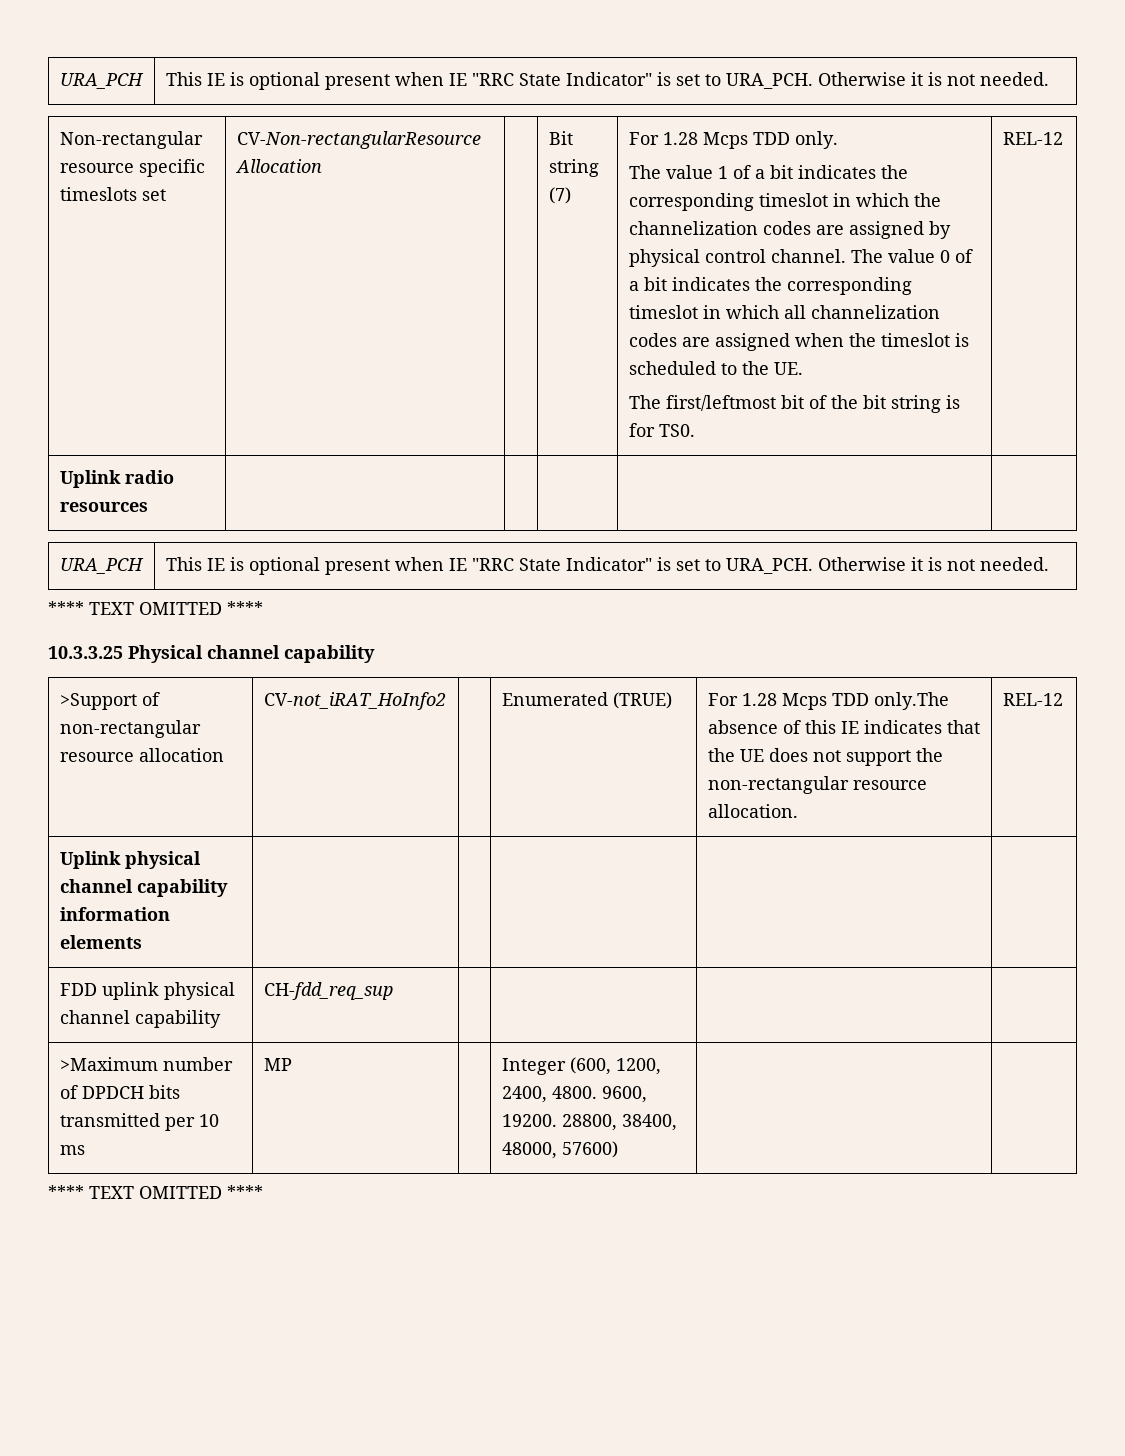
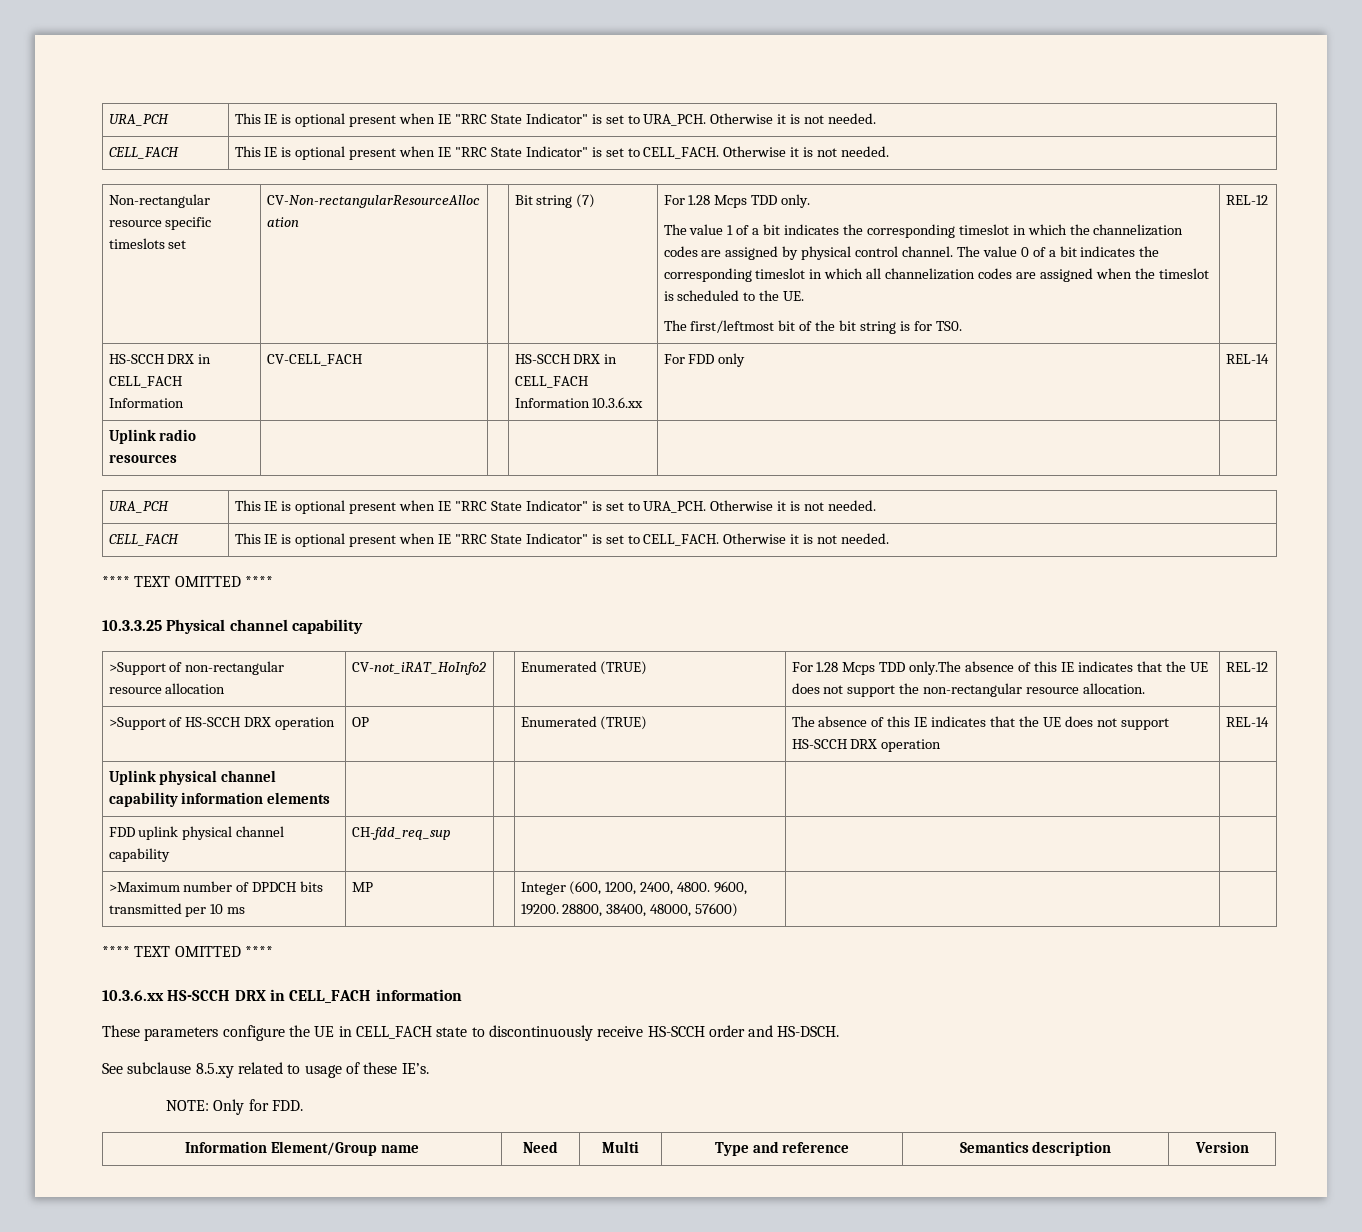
(1049, 79) none -> [108,147,179,159] [234,146,890,160] // CELL_FACH | This IE is optional present when IE "RRC State Indicator" is set to CELL_FACH. Otherwise it is not needed.
(1063, 138) none -> [108,354,212,364] [108,376,182,388] [108,398,184,408] [266,354,362,366] [514,354,618,364] [514,376,588,388] [514,397,644,408] [663,353,746,367] [1225,354,1269,364] // HS-SCCH DRX in CELL_FACH Information | CV-CELL_FACH | | HS-SCCH DRX in CELL_FACH Information 10.3.6.xx | For FDD only | REL-14
(1049, 564) none -> [108,534,179,546] [234,533,890,547] // CELL_FACH | This IE is optional present when IE "RRC State Indicator" is set to CELL_FACH. Otherwise it is not needed.
(1063, 699) none -> [108,717,336,730] [351,717,369,727] [520,716,648,730] [791,716,1169,730] [791,739,942,752] [1225,717,1269,727] // >Support of HS-SCCH DRX operation | OP | | Enumerated (TRUE) | The absence of this IE indicates that the UE does not support HS-SCCH DRX operation | REL-14
(263, 1192) none -> [102,989,462,1003] [102,1025,840,1041] [102,1062,429,1078] [165,1099,303,1115] [185,1141,419,1156] [523,1141,558,1153] [602,1141,639,1153] [714,1141,850,1156] [959,1141,1112,1156] [1194,1141,1249,1153] // 10.3.6.xx HS-SCCH DRX in CELL_FACH information // These parameters configure the UE in CELL_FACH state to discontinuously receive HS-SCCH order and HS-DSCH. // See subclause 8.5.xy related to usage of these IE’s. // NOTE: Only for FDD. // Information Element/Group name | Need | Multi | Type and reference | Semantics description | Version

